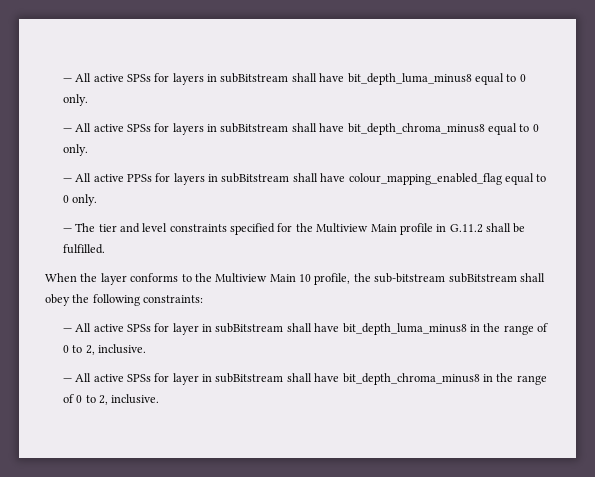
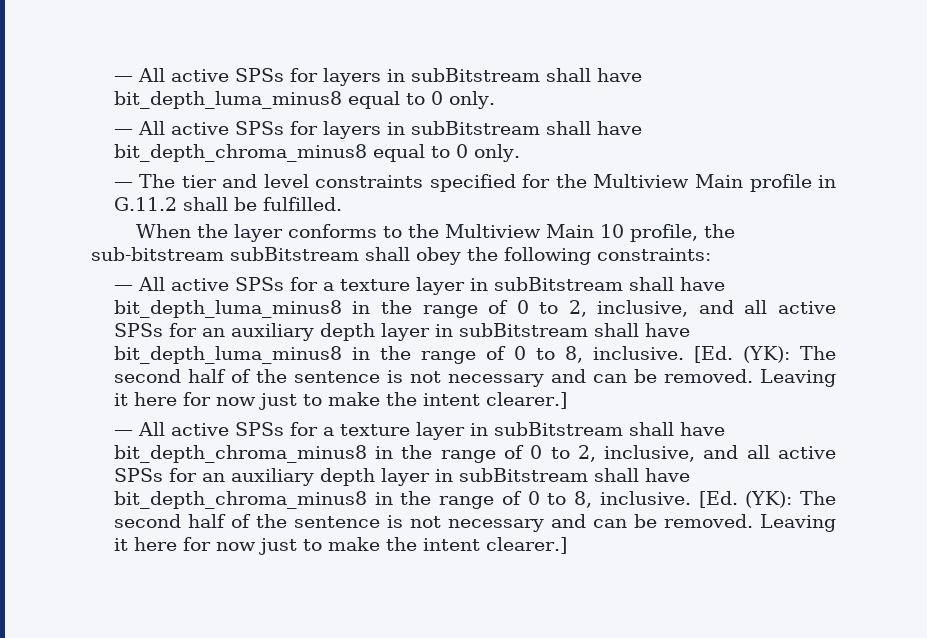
[62,173,547,185] [62,194,98,206] // — All active PPSs for layers in subBitstream shall have colour_mapping_enabled_flag equal to 0 only. -> (520, 153) none
(170, 327) none -> [322,279,410,291] a texture
[97,344,146,354] [62,373,170,382] inclusive. // — All active SPSs for -> [597,300,837,317] [113,323,690,341] [113,346,837,364] [113,369,836,387] [113,392,567,410] [113,422,410,436] inclusive, and all active SPSs for an auxiliary depth layer in subBitstream shall have bit_depth_luma_minus8 in the range of 0 to 8, inclusive. [Ed. (YK): The second half of the sentence is not necessary and can be removed. Leaving it here for now just to make the intent clearer.] // — All active SPSs for a texture
[111,394,160,404] inclusive. -> [604,445,836,462] [113,468,690,486] [113,491,836,509] [113,514,836,532] [113,537,567,555] inclusive, and all active SPSs for an auxiliary depth layer in subBitstream shall have bit_depth_chroma_minus8 in the range of 0 to 8, inclusive. [Ed. (YK): The second half of the sentence is not necessary and can be removed. Leaving it here for now just to make the intent clearer.]

